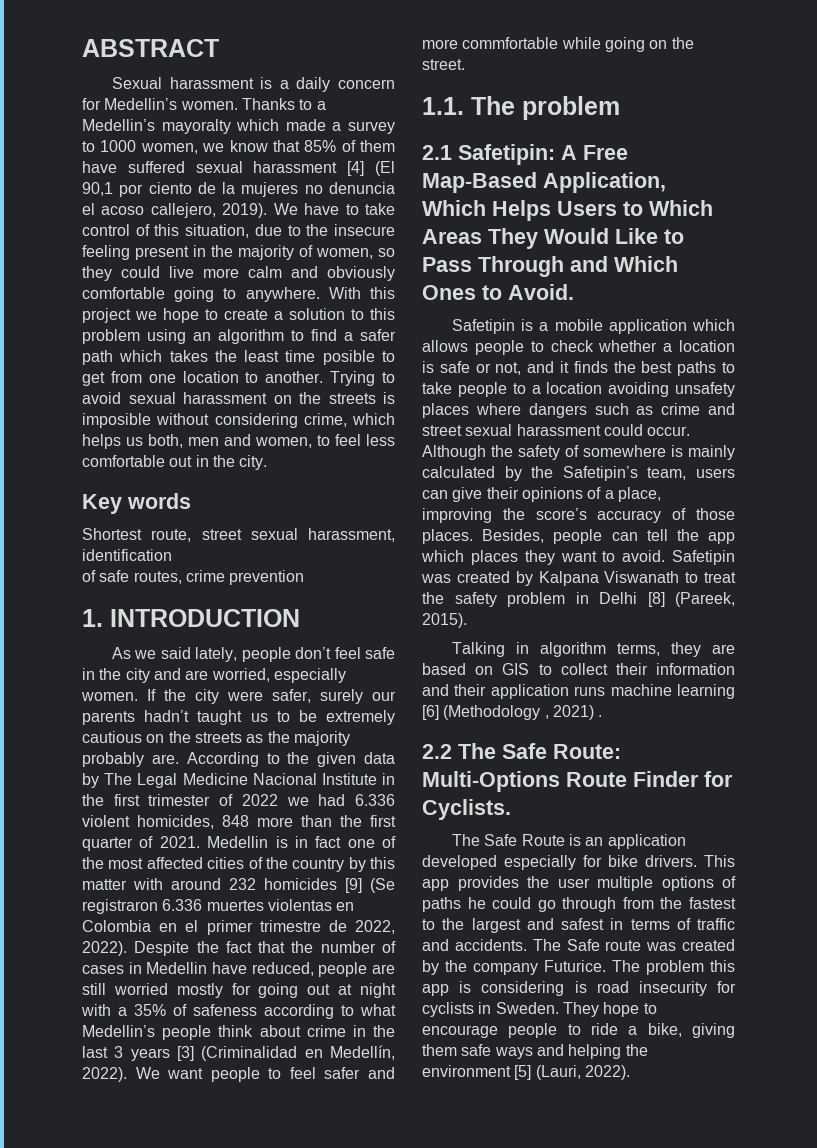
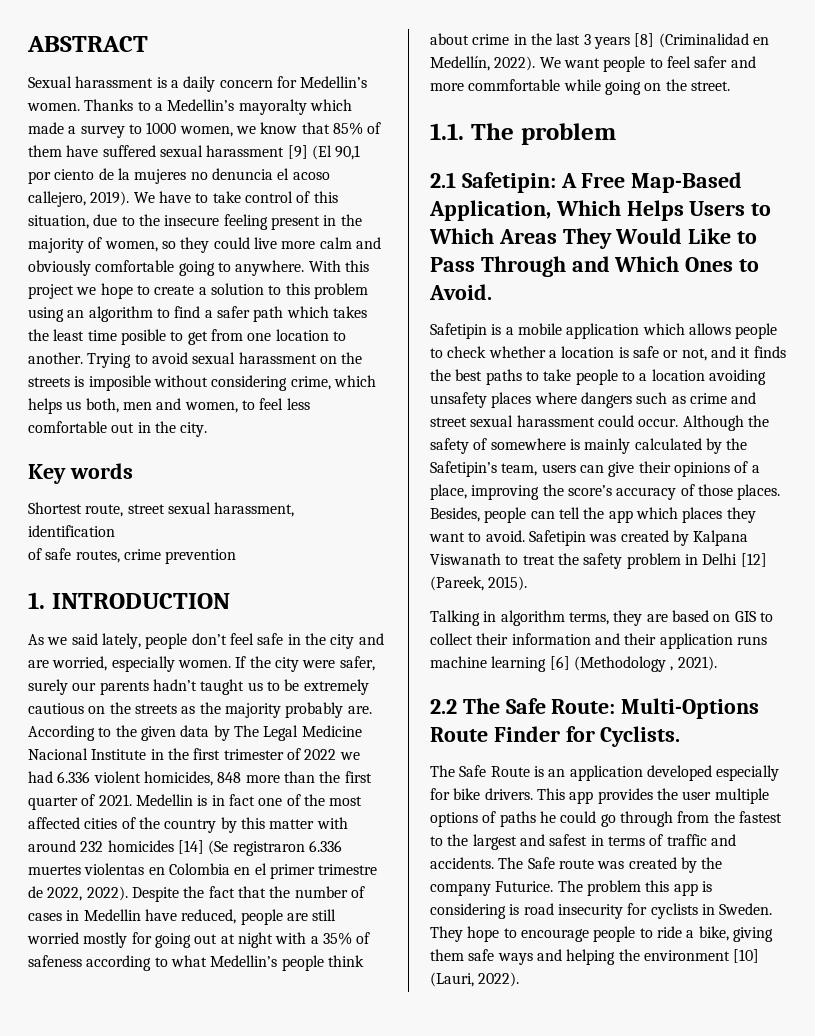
[347,161,365,176] [4] -> [287,145,308,159] [9]
[345,878,362,893] [9] -> [177,840,204,854] [14]
[177,1046,195,1061] [3] -> [634,33,655,47] [8]
[647,592,665,607] [8] -> [740,553,767,567] [12]
[552,705,603,720] 2021) . -> [677,656,717,671] 2021).
[514,1065,532,1080] [5] -> [733,949,760,963] [10]

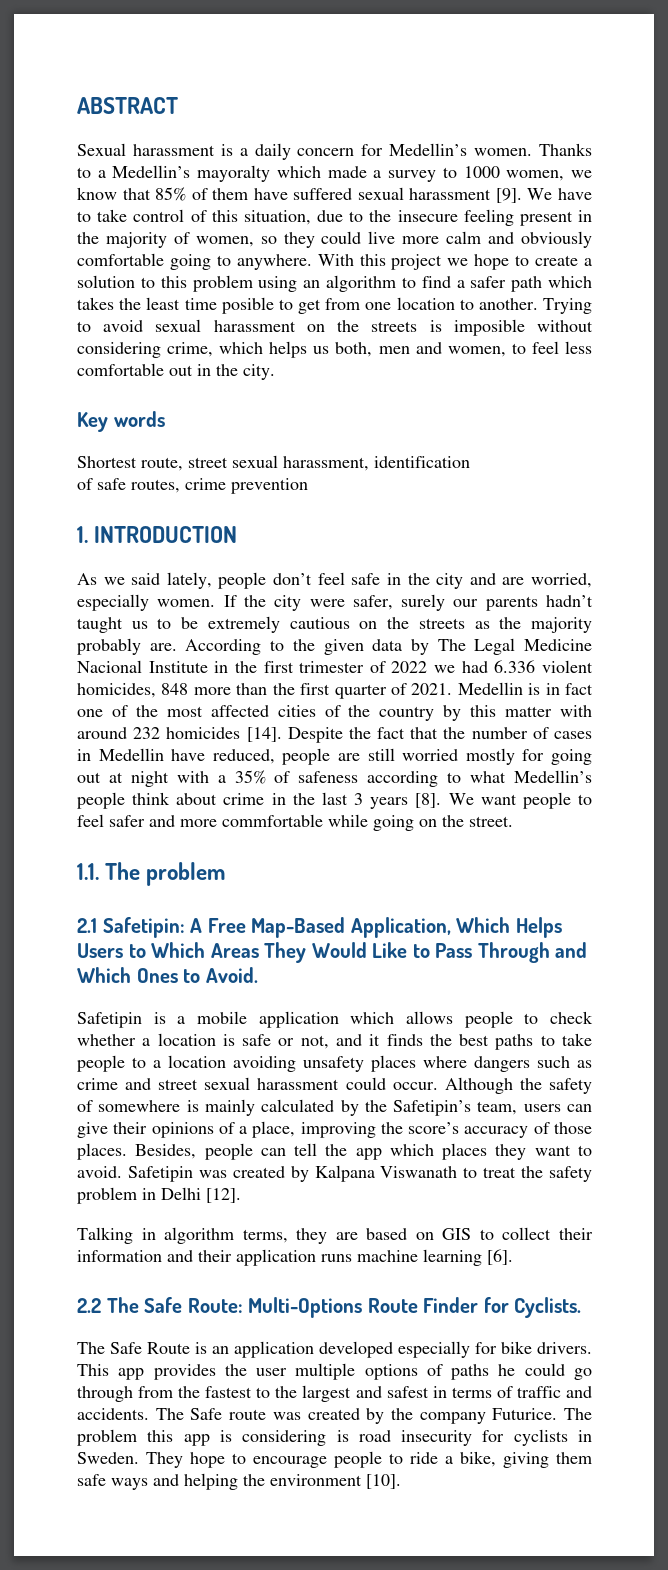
[287,145,361,160] [28,168,330,184] [28,191,130,207] [9] (El 90,1 por ciento de la mujeres no denuncia el acoso callejero, 2019). -> [495,188,522,203] [9].
[177,840,342,856] [28,863,378,879] [28,886,128,901] [14] (Se registraron 6.336 muertes violentas en Colombia en el primer trimestre de 2022, 2022). -> [246,727,282,742] [14].
[634,33,769,48] [430,56,536,71] [8] (Criminalidad en Medellín, 2022). -> [415,793,442,808] [8].
[740,553,767,567] [430,576,528,591] [12] (Pareek, 2015). -> [206,1188,241,1203] [12].
[549,656,717,672] [6] (Methodology , 2021). -> [487,1249,513,1265] [6].
[733,949,760,963] [430,972,520,987] [10] (Lauri, 2022). -> [366,1474,401,1489] [10].

